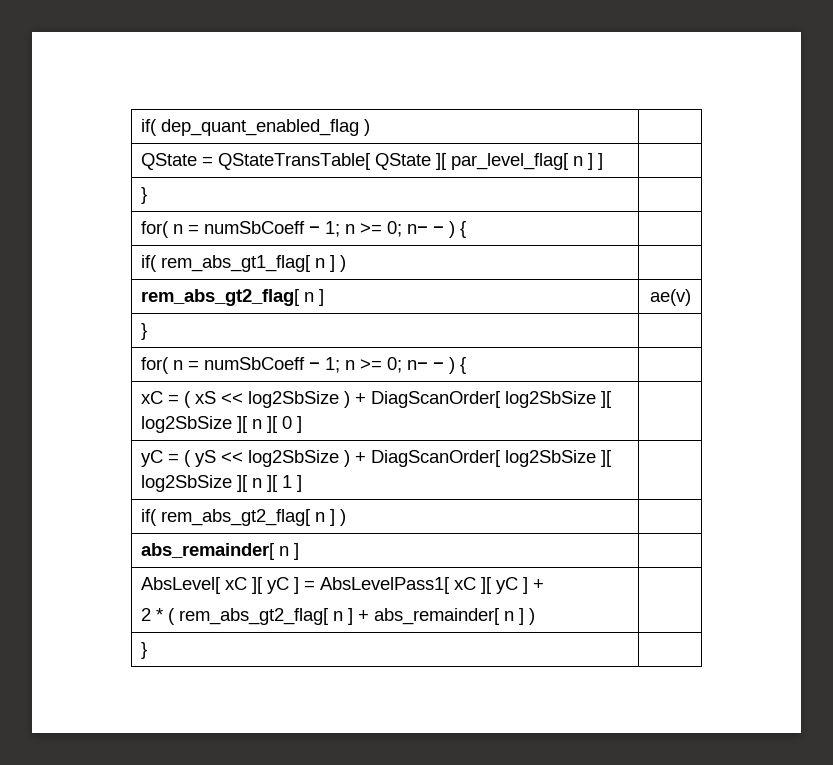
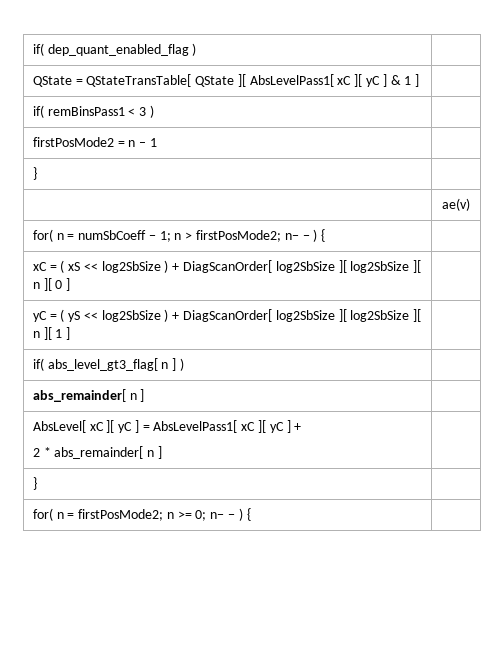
[451,153,604,170] [141,187,148,204] [141,221,467,238] [141,255,347,272] [141,289,325,306] [649,289,691,306] [141,323,148,340] [141,357,403,374] par_level_flag[ n ] ] | // } | // for( n = numSbCoeff − 1; n >= 0; n− − ) { | // if( rem_abs_gt1_flag[ n ] ) | // rem_abs_gt2_flag[ n ] | ae(v) // } | // for( n = numSbCoeff − 1; n >= 0; -> [249,74,420,87] [32,105,154,118] [32,137,157,147] [32,167,37,180] [442,198,470,211] [32,229,282,242] AbsLevelPass1[ xC ][ yC ] & 1 ] | // if( remBinsPass1 < 3 ) | // firstPosMode2 = n – 1 | // } | // | ae(v) // for( n = numSbCoeff − 1; n > firstPosMode2;
[161,509,311,526] rem_abs_gt2_flag[ -> [47,358,158,371] abs_level_gt3_flag[
[168,608,536,625] [141,642,148,659] ( rem_abs_gt2_flag[ n ] + abs_remainder[ n ] ) | // } | -> [54,446,162,459] [32,477,37,490] [32,508,251,521] abs_remainder[ n ] | // } | // for( n = firstPosMode2; n >= 0; n− − ) { |

